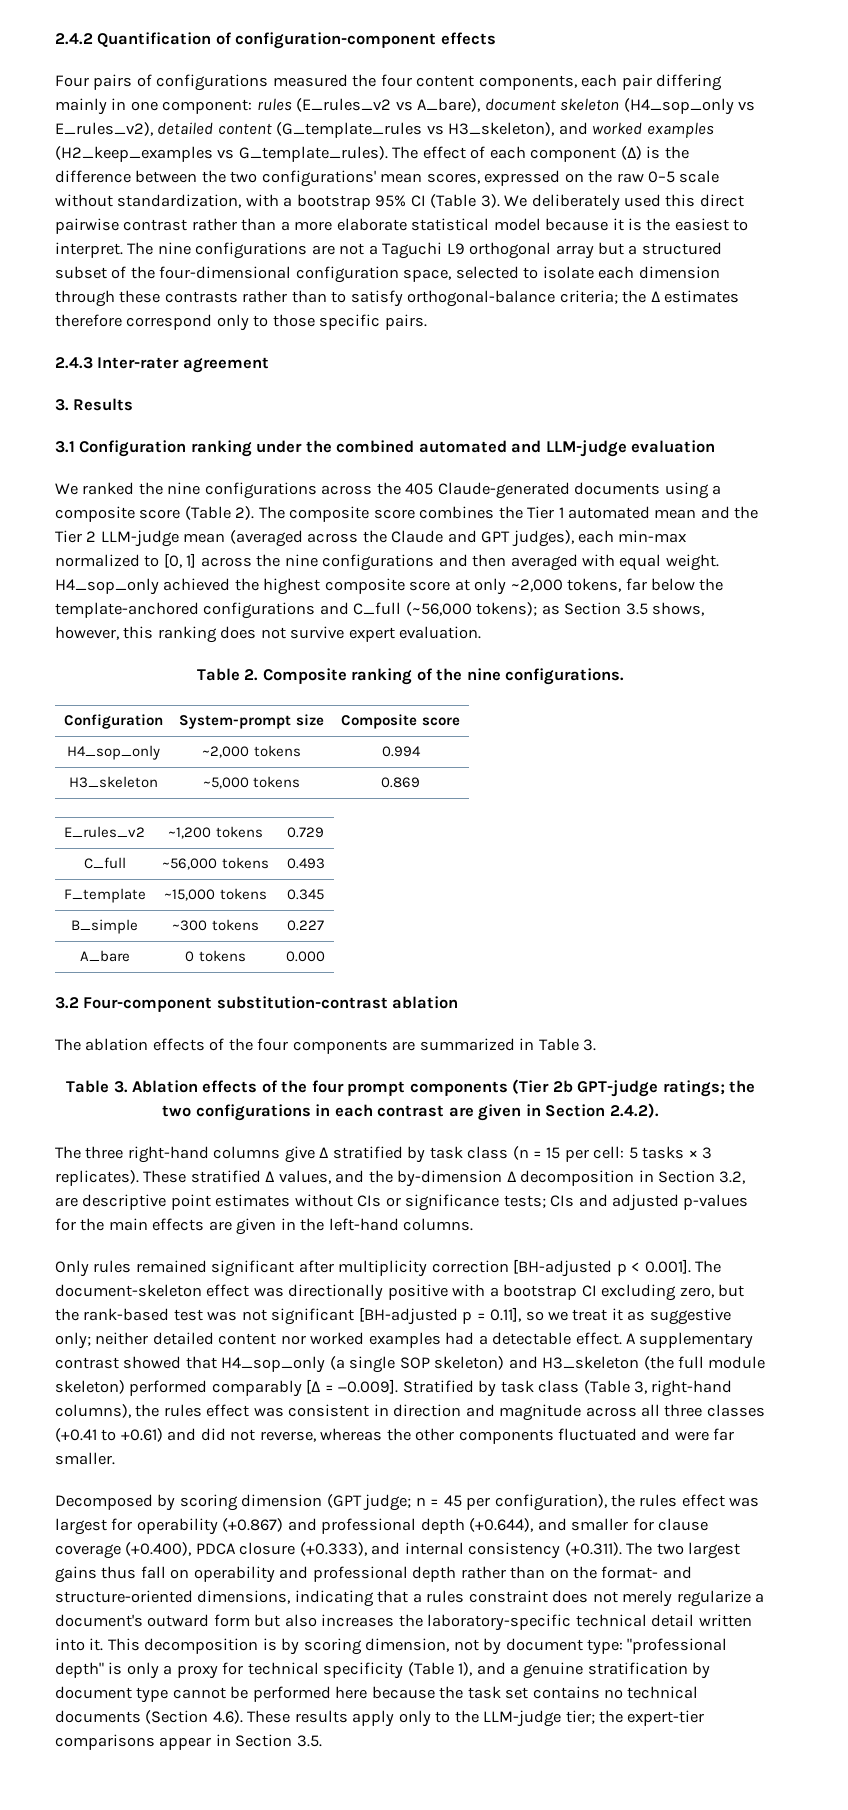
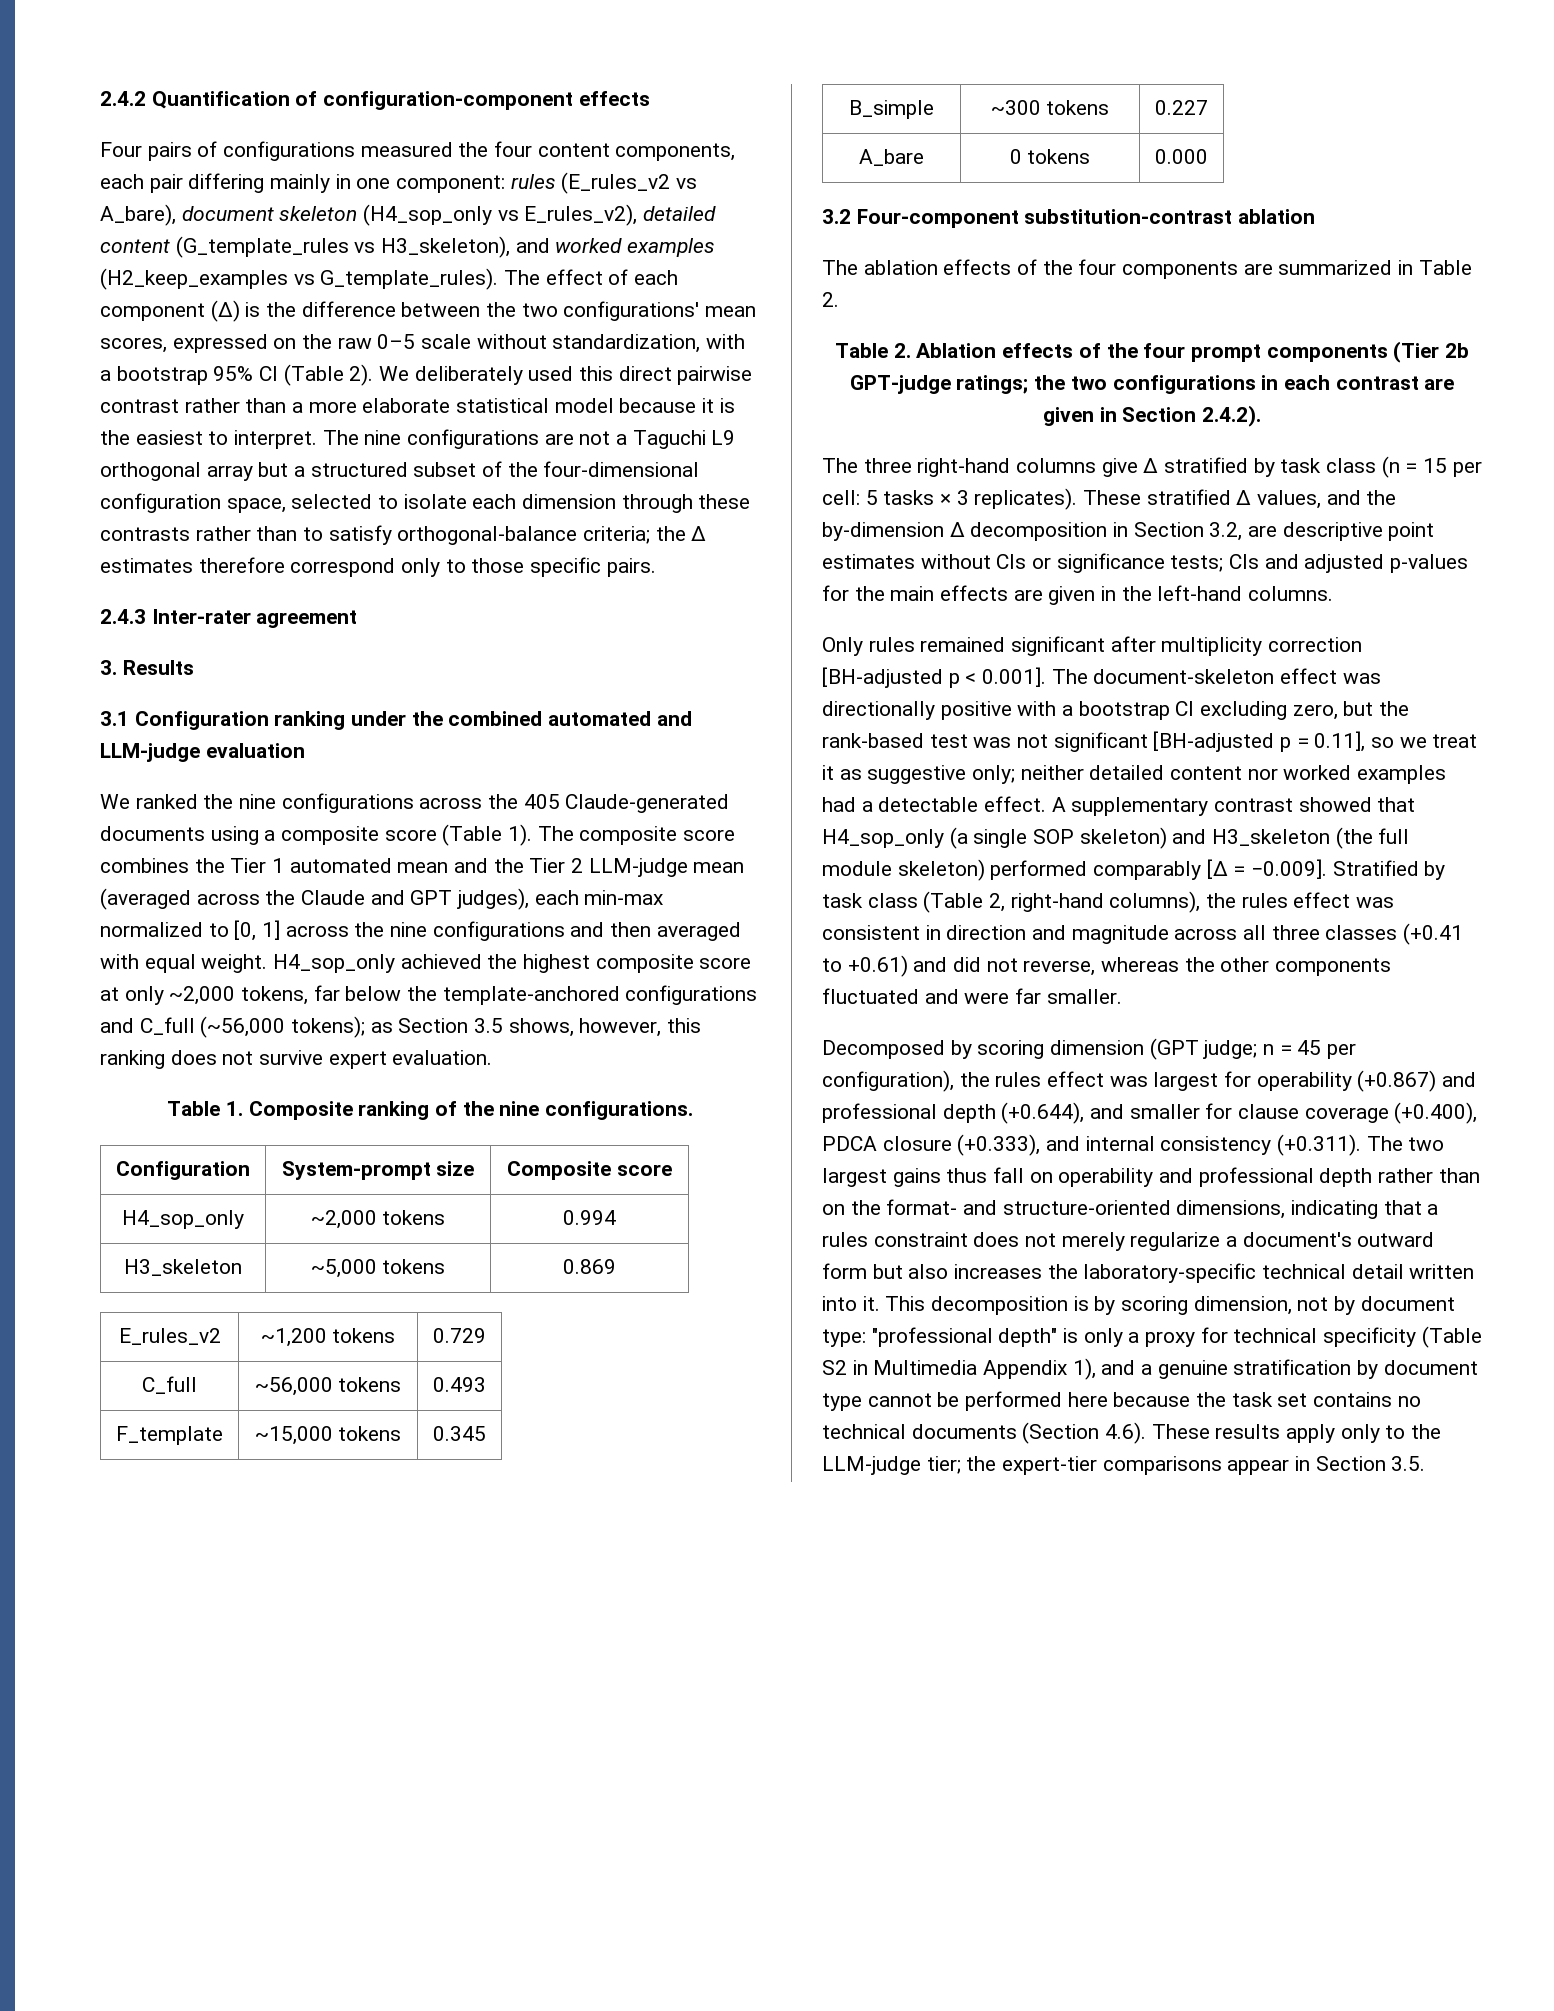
[480,194,500,208] 3). -> [349,364,374,386] 2).
[235,506,255,520] 2). -> [508,824,533,846] 1).
[244,669,259,681] 2. -> [225,1101,243,1116] 1.
[583,1039,597,1051] [66,1080,128,1093] 3. // Table 3. -> [822,292,839,307] [835,343,911,358] 2. // Table 2.
[634,1381,648,1394] 3, -> [989,893,1006,912] 2,
(454, 1669) none -> [822,1360,1068,1379] S2 in Multimedia Appendix

